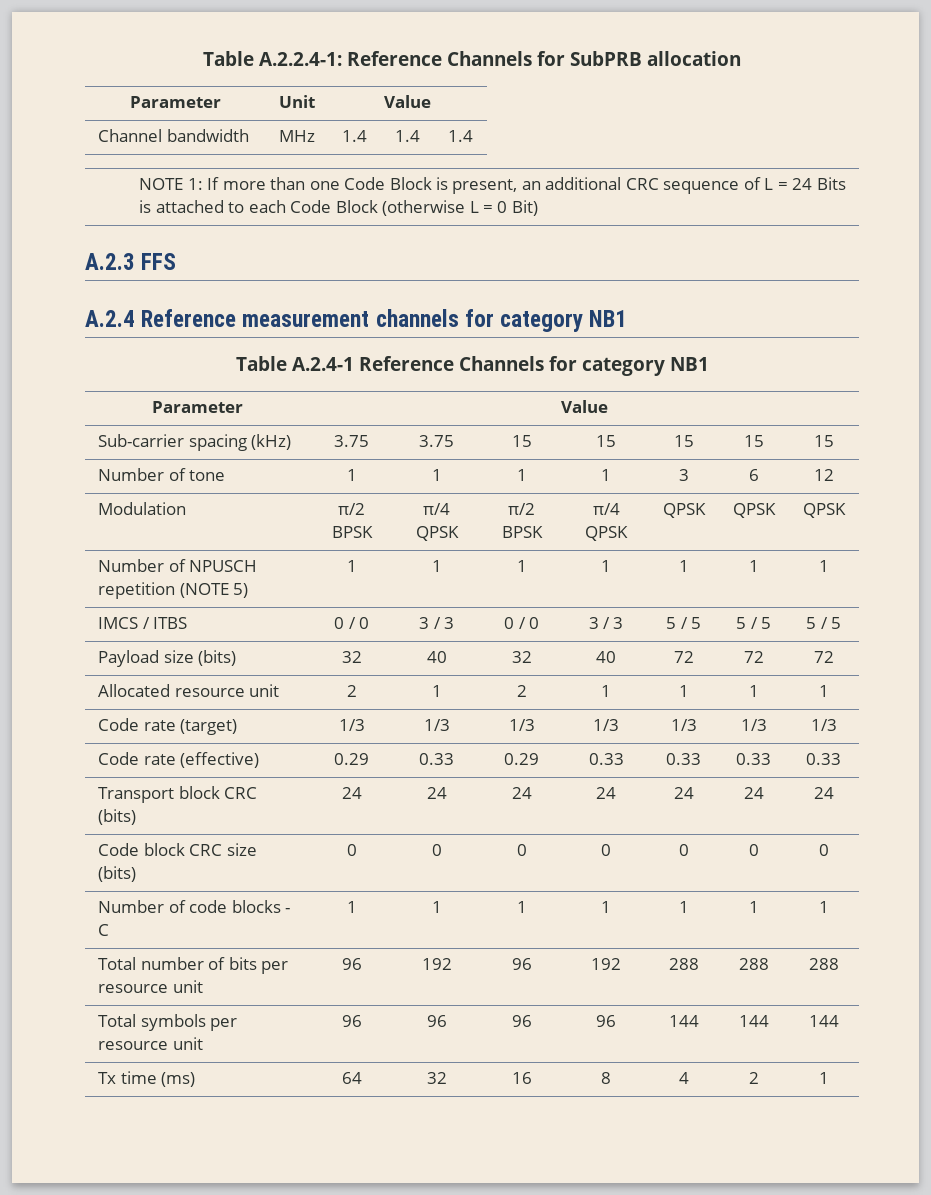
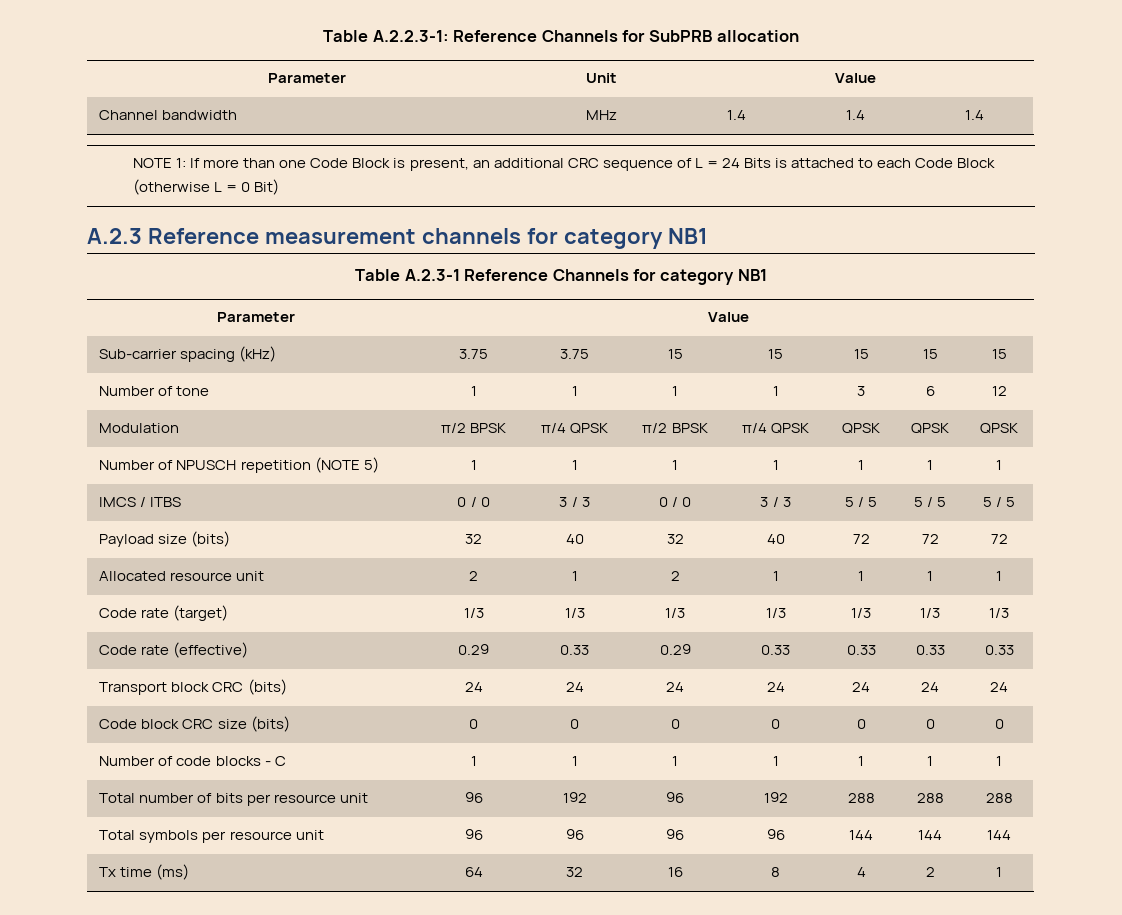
[203,51,342,66] Table A.2.2.4-1: -> [323,30,449,42] Table A.2.2.3-1:
[141,253,177,270] [85,310,135,327] FFS // A.2.4 -> (142, 236) none
[291,357,354,371] A.2.4-1 -> [404,269,460,281] A.2.3-1

